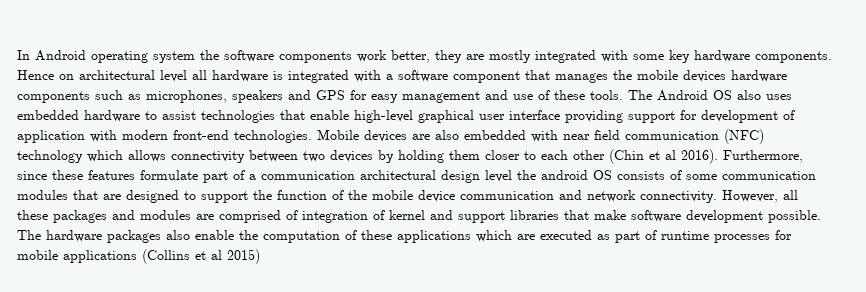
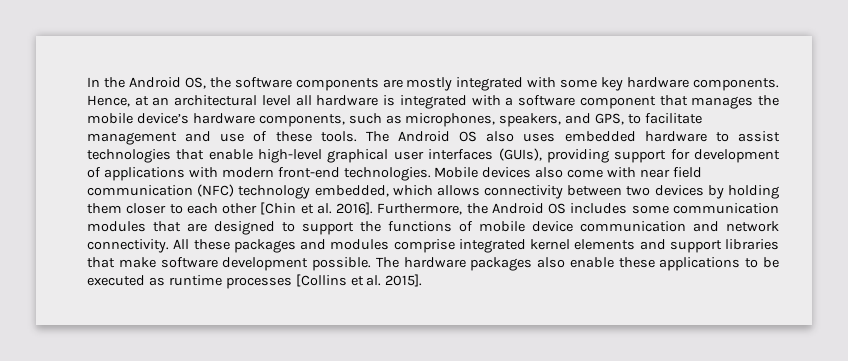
[35,50,462,63] Android operating system the software components work better, they -> [103,77,379,91] the Android OS, the software components
[17,70,74,80] Hence on -> [87,95,170,107] Hence, at an
[683,70,787,82] [17,90,398,103] devices hardware components such as microphones, speakers and GPS for easy -> [136,113,703,127] device’s hardware components, such as microphones, speakers, and GPS, to facilitate
[509,110,560,120] interface -> [428,148,542,161] interfaces (GUIs),
[17,130,85,143] application -> [103,167,185,181] applications
[412,130,526,140] are also embedded -> [535,167,604,178] also come
(83, 156) none -> [314,185,389,197] embedded,
[609,149,803,164] [17,170,682,183] (Chin et al 2016). Furthermore, since these features formulate part of a communication architectural design level the android OS consists of -> [260,202,628,215] [Chin et al. 2016]. Furthermore, the Android OS includes
[277,190,367,200] function of the -> [388,221,473,232] functions of
[722,190,798,203] However, all -> [173,239,190,249] All
[196,210,425,223] are comprised of integration of kernel -> [393,239,636,253] comprise integrated kernel elements
[239,230,792,243] [17,249,260,264] the computation of these applications which are executed as part of runtime processes for mobile applications (Collins et al 2015) -> [618,257,779,271] [87,274,423,289] these applications to be executed as runtime processes [Collins et al. 2015].

